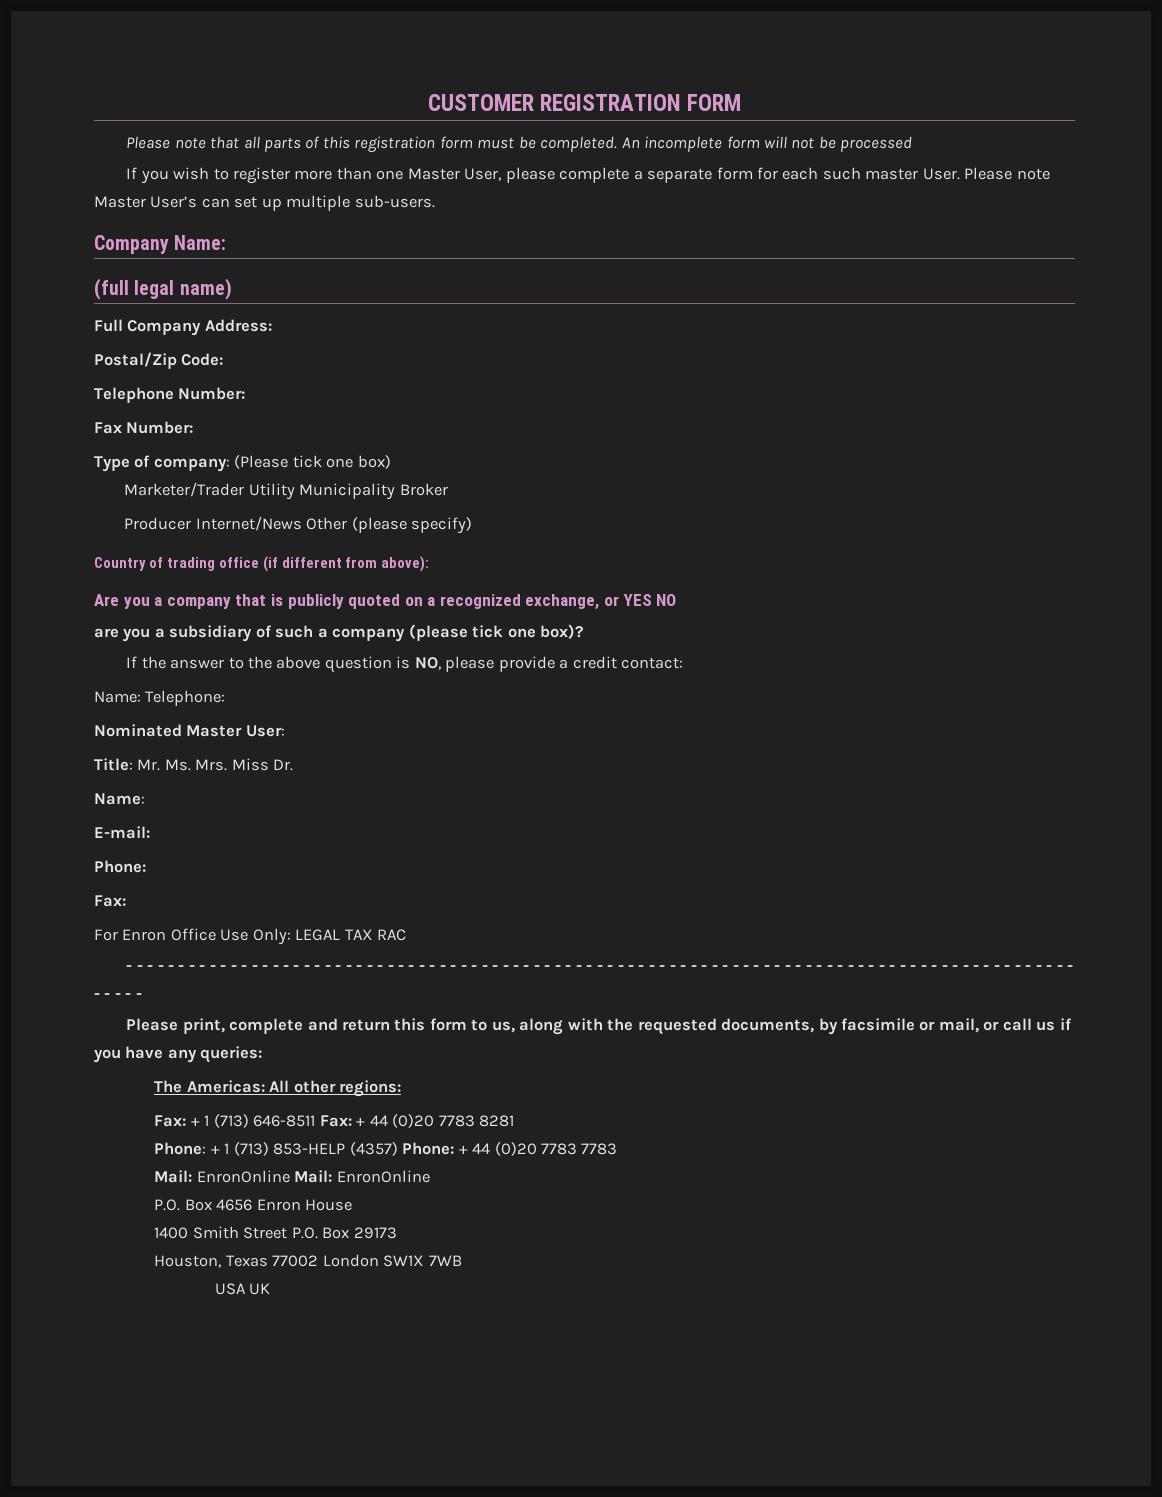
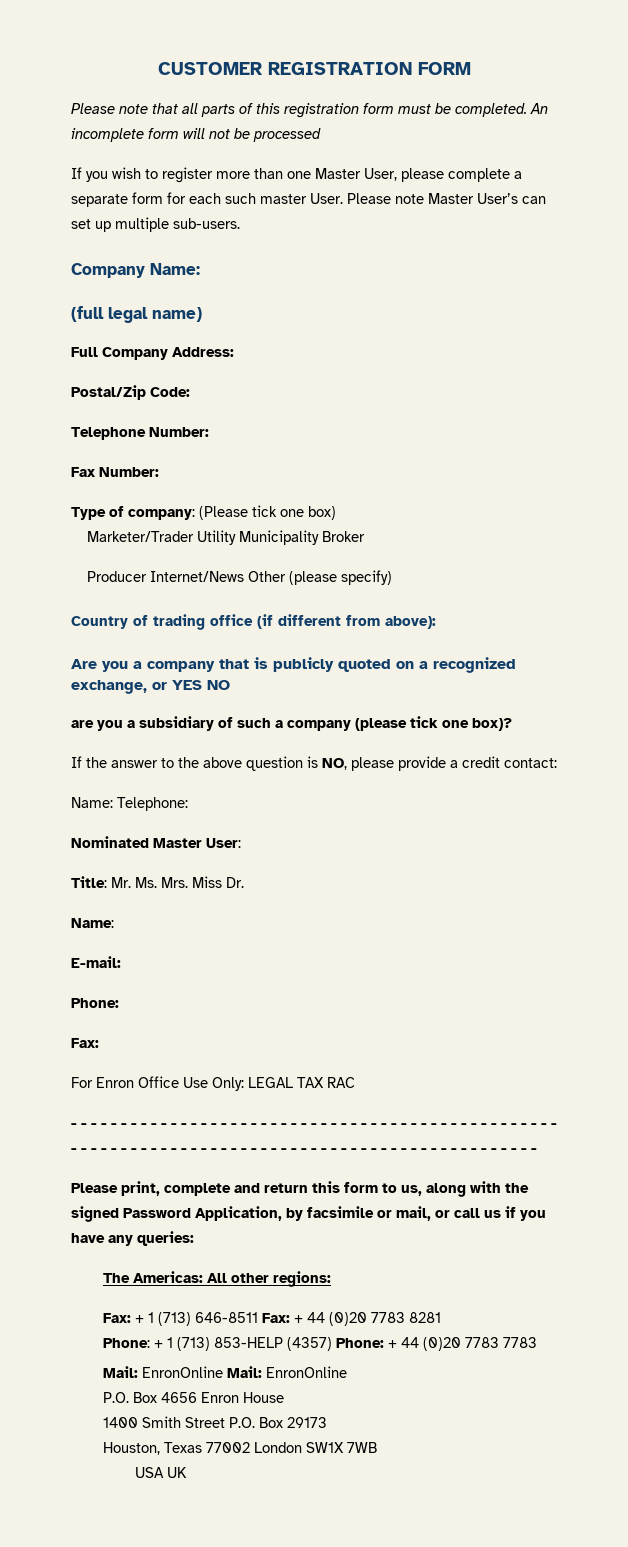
[637,1018,815,1035] requested documents, -> [71,1206,282,1222] signed Password Application,

